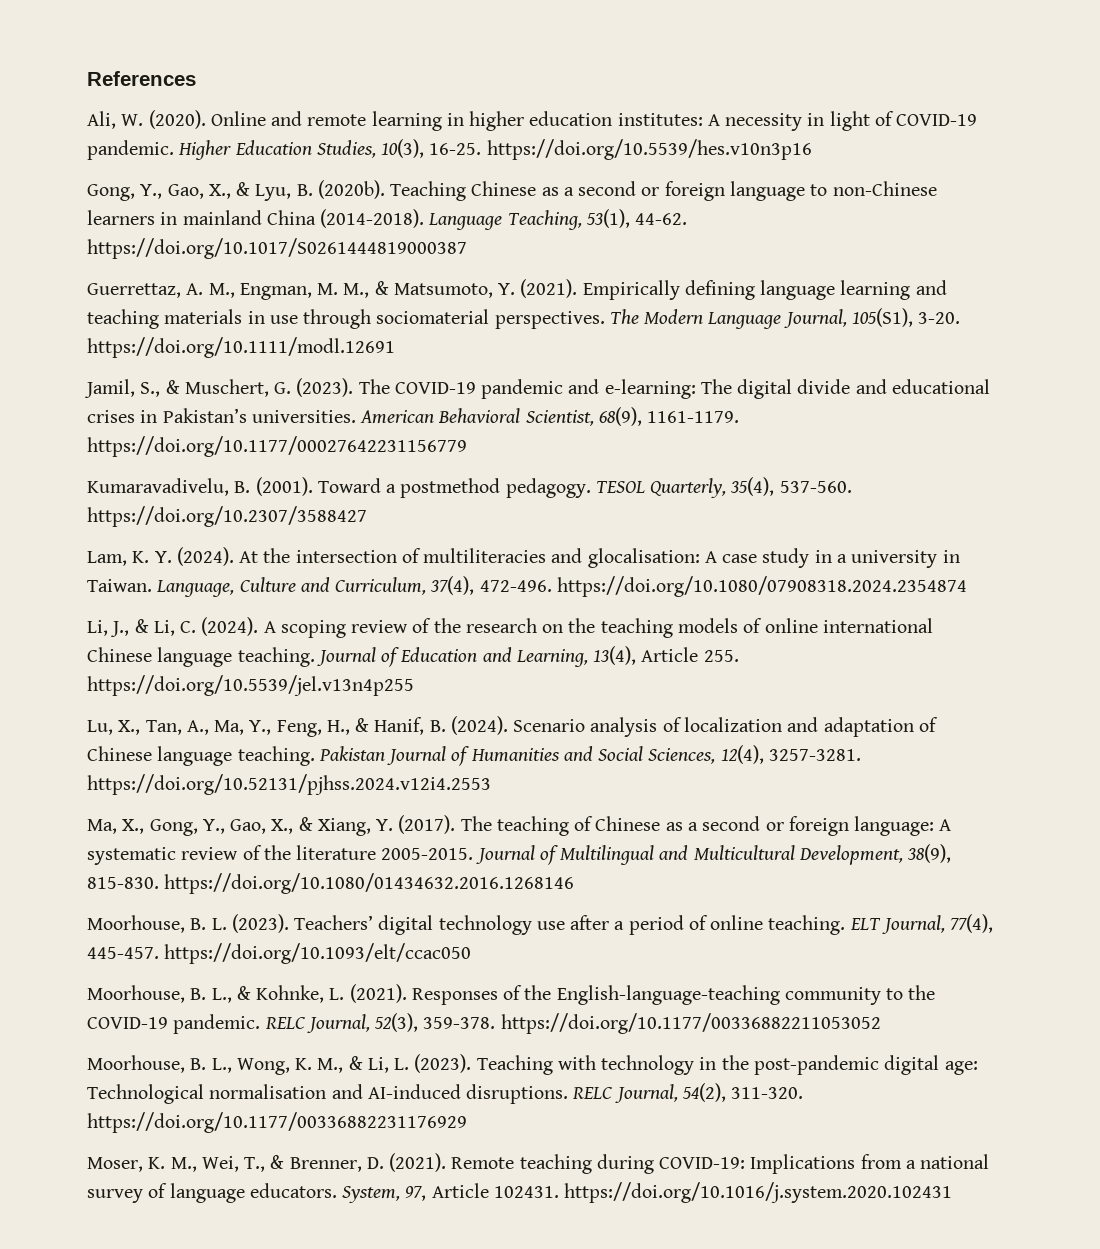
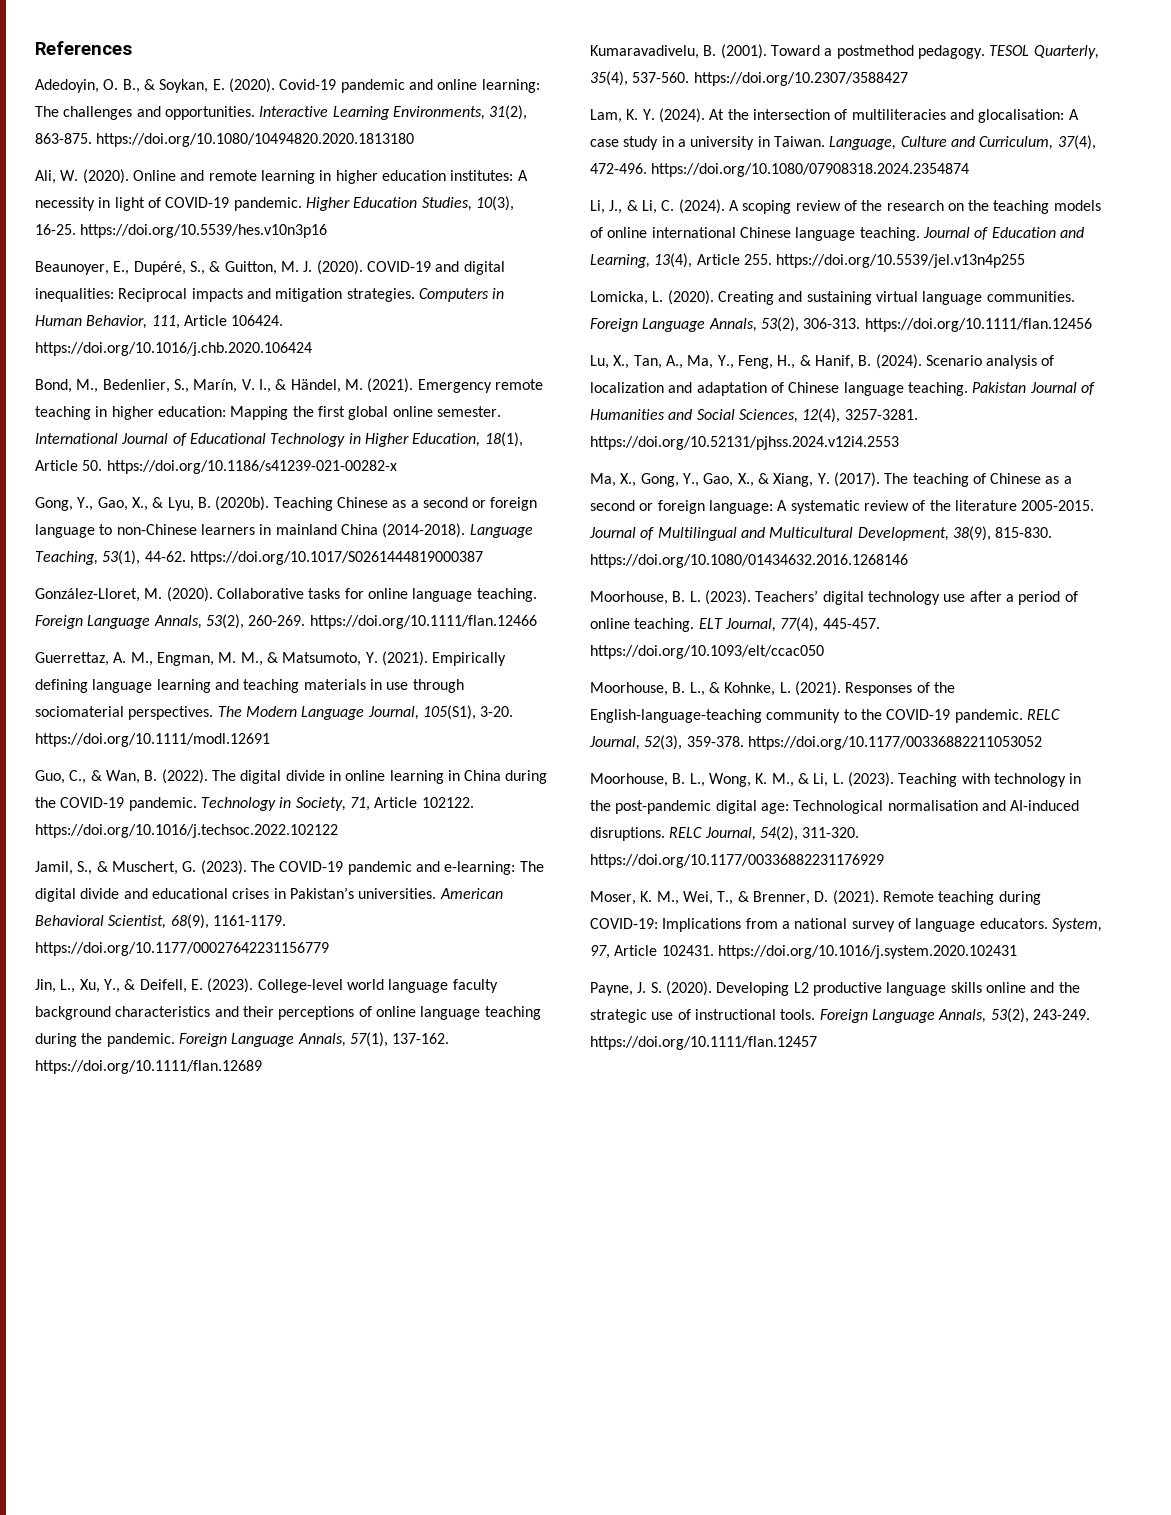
(196, 78) none -> [35,78,540,93] [35,105,528,120] [35,133,415,147] // Adedoyin, O. B., & Soykan, E. (2020). Covid-19 pandemic and online learning: The challenges and opportunities. Interactive Learning Environments, 31(2), 863-875. https://doi.org/10.1080/10494820.2020.1813180
(812, 149) none -> [35,260,505,275] [35,288,505,302] [35,315,284,329] [35,342,312,356] [35,378,543,393] [35,406,501,420] [35,432,523,447] [35,460,397,474] // Beaunoyer, E., Dupéré, S., & Guitton, M. J. (2020). COVID-19 and digital inequalities: Reciprocal impacts and mitigation strategies. Computers in Human Behavior, 111, Article 106424. https://doi.org/10.1016/j.chb.2020.106424 // Bond, M., Bedenlier, S., Marín, V. I., & Händel, M. (2021). Emergency remote teaching in higher education: Mapping the first global online semester. International Journal of Educational Technology in Higher Education, 18(1), Article 50. https://doi.org/10.1186/s41239-021-00282-x
(467, 248) none -> [35,587,537,602] [35,614,537,629] // González-Lloret, M. (2020). Collaborative tasks for online language teaching. Foreign Language Annals, 53(2), 260-269. https://doi.org/10.1111/flan.12466
(395, 347) none -> [35,769,548,784] [35,797,474,811] [35,824,338,838] // Guo, C., & Wan, B. (2022). The digital divide in online learning in China during the COVID-19 pandemic. Technology in Society, 71, Article 102122. https://doi.org/10.1016/j.techsoc.2022.102122
(467, 446) none -> [35,978,498,993] [35,1006,541,1020] [35,1032,450,1047] [35,1060,262,1074] // Jin, L., Xu, Y., & Deifell, E. (2023). College-level world language faculty background characteristics and their perceptions of online language teaching during the pandemic. Foreign Language Annals, 57(1), 137-162. https://doi.org/10.1111/flan.12689
(414, 685) none -> [590,290,1075,305] [590,317,1092,332] // Lomicka, L. (2020). Creating and sustaining virtual language communities. Foreign Language Annals, 53(2), 306-313. https://doi.org/10.1111/flan.12456
(953, 1192) none -> [590,981,1080,996] [590,1008,1090,1023] [590,1036,817,1050] // Payne, J. S. (2020). Developing L2 productive language skills online and the strategic use of instructional tools. Foreign Language Annals, 53(2), 243-249. https://doi.org/10.1111/flan.12457

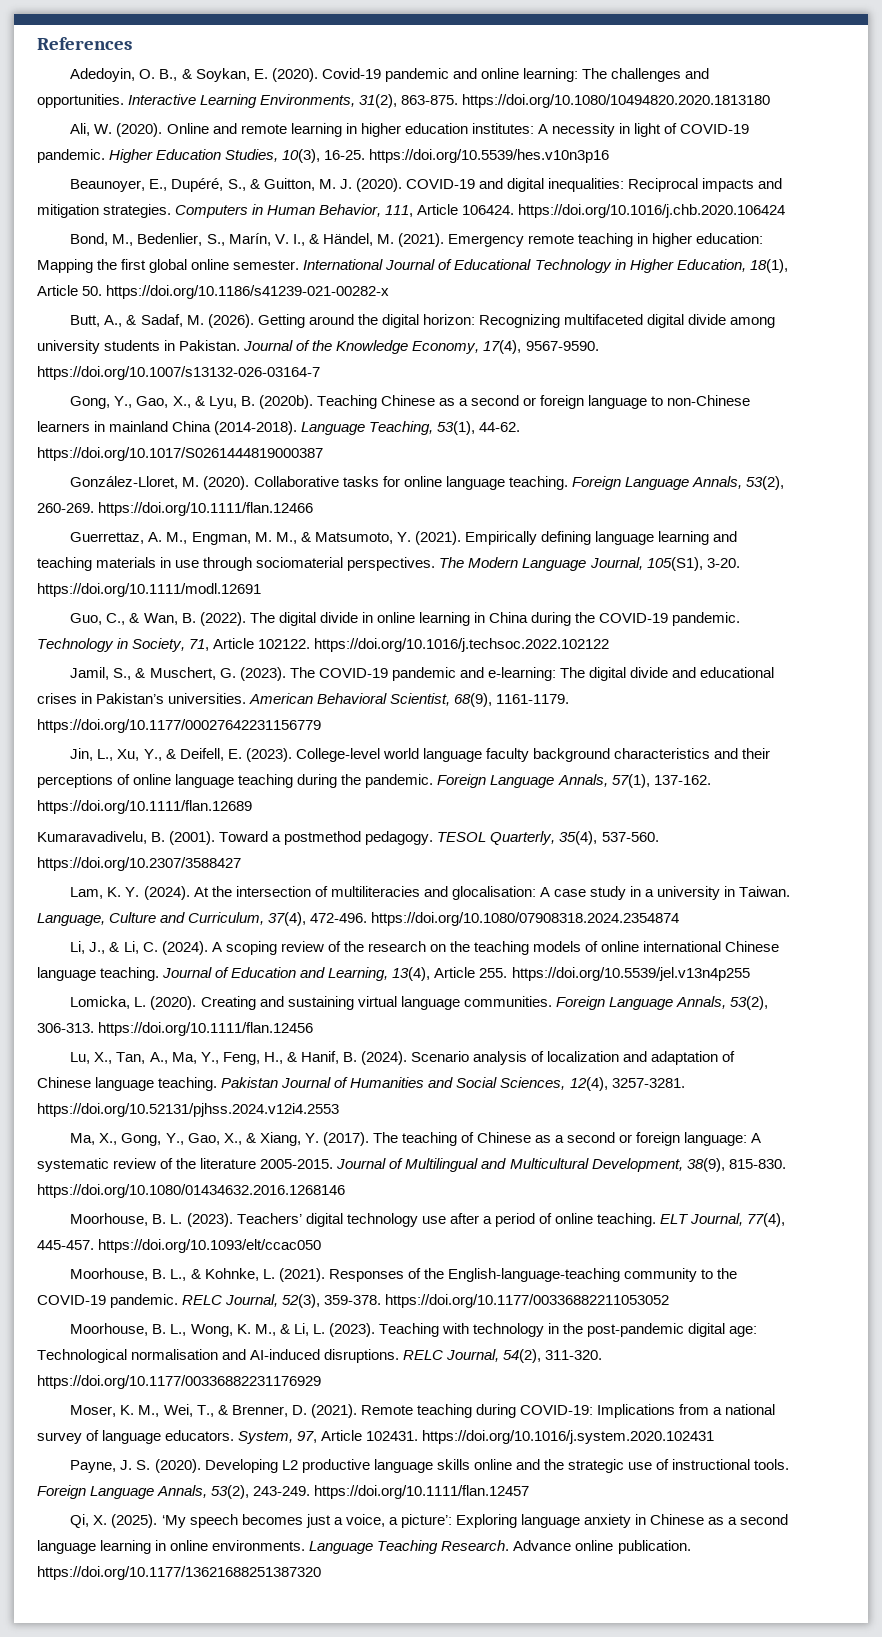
(397, 467) none -> [70,314,776,328] [37,340,599,354] [37,366,320,380] // Butt, A., & Sadaf, M. (2026). Getting around the digital horizon: Recognizing multifaceted digital divide among university students in Pakistan. Journal of the Knowledge Economy, 17(4), 9567-9590. https://doi.org/10.1007/s13132-026-03164-7
(817, 1043) none -> [70,1514,789,1528] [37,1540,691,1554] [37,1566,321,1580] // Qi, X. (2025). ‘My speech becomes just a voice, a picture’: Exploring language anxiety in Chinese as a second language learning in online environments. Language Teaching Research. Advance online publication. https://doi.org/10.1177/13621688251387320

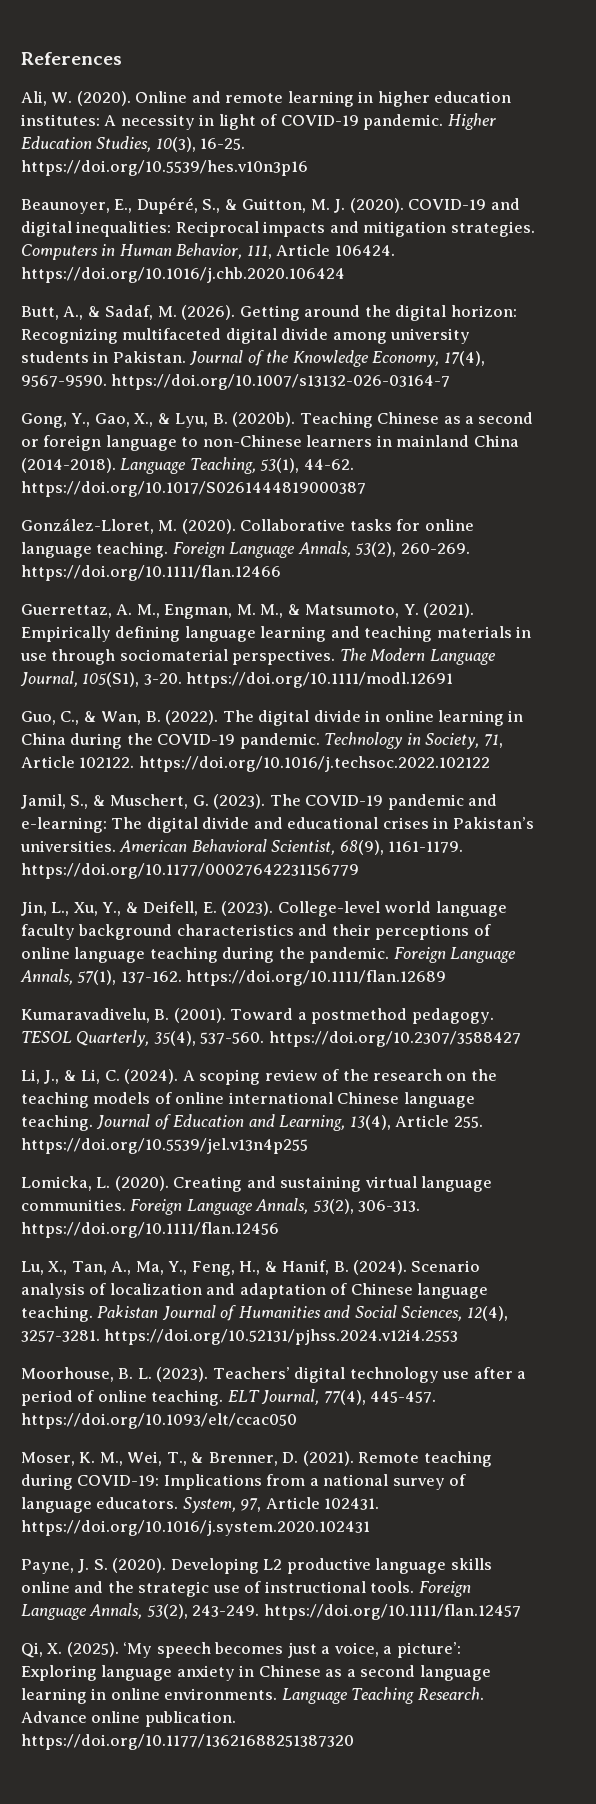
[70,68,710,82] [37,94,771,108] // Adedoyin, O. B., & Soykan, E. (2020). Covid-19 pandemic and online learning: The challenges and opportunities. Interactive Learning Environments, 31(2), 863-875. https://doi.org/10.1080/10494820.2020.1813180 -> (122, 58) none
[70,233,764,247] [37,259,788,273] [37,285,390,299] // Bond, M., Bedenlier, S., Marín, V. I., & Händel, M. (2021). Emergency remote teaching in higher education: Mapping the first global online semester. International Journal of Educational Technology in Higher Education, 18(1), Article 50. https://doi.org/10.1186/s41239-021-00282-x -> (345, 275) none
[70,886,791,900] [37,912,680,926] // Lam, K. Y. (2024). At the intersection of multiliteracies and glocalisation: A case study in a university in Taiwan. Language, Culture and Curriculum, 37(4), 472-496. https://doi.org/10.1080/07908318.2024.2354874 -> (521, 1039) none
[70,1132,762,1146] [37,1158,786,1172] [37,1184,345,1198] // Ma, X., Gong, Y., Gao, X., & Xiang, Y. (2017). The teaching of Chinese as a second or foreign language: A systematic review of the literature 2005-2015. Journal of Multilingual and Multicultural Development, 38(9), 815-830. https://doi.org/10.1080/01434632.2016.1268146 -> (459, 1337) none
[70,1268,738,1282] [37,1294,670,1308] [70,1323,758,1337] [37,1349,603,1363] [37,1375,321,1389] // Moorhouse, B. L., & Kohnke, L. (2021). Responses of the English-language-teaching community to the COVID-19 pandemic. RELC Journal, 52(3), 359-378. https://doi.org/10.1177/00336882211053052 // Moorhouse, B. L., Wong, K. M., & Li, L. (2023). Teaching with technology in the post-pandemic digital age: Technological normalisation and AI-induced disruptions. RELC Journal, 54(2), 311-320. https://doi.org/10.1177/00336882231176929 -> (297, 1421) none

